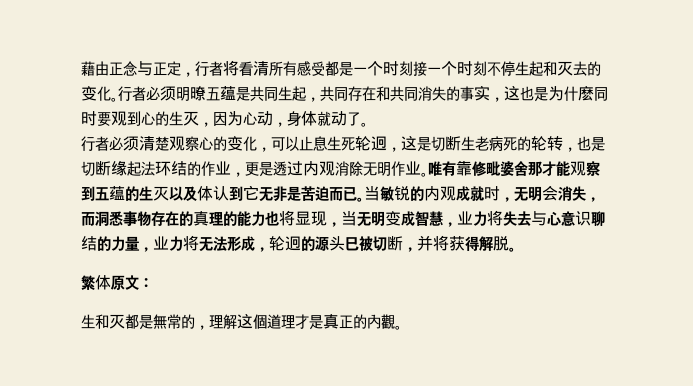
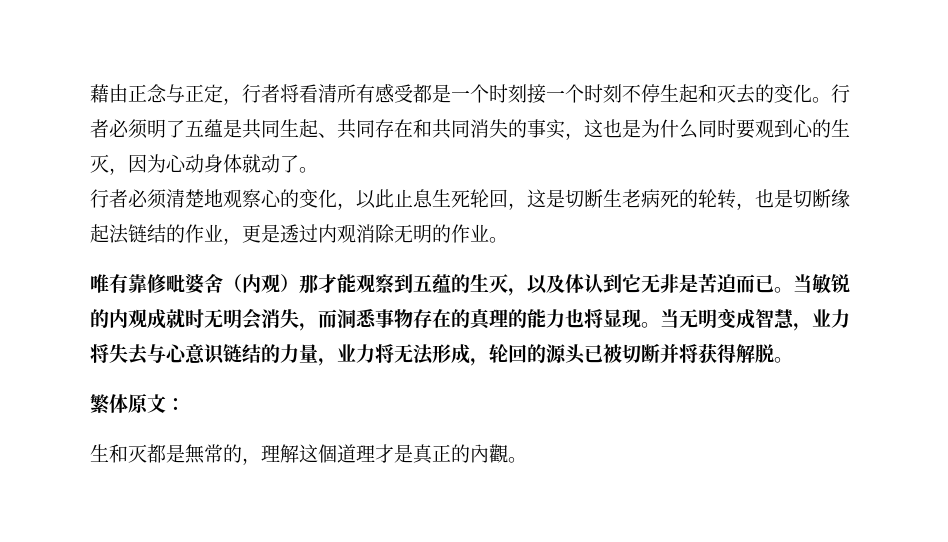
[190,86,206,101] 暸 -> [166,120,185,138] 了
[306,97,320,102] ， -> [318,133,337,138] 、
[578,86,594,101] 麽 -> [679,119,698,139] 么
[273,122,287,127] ， -> (204, 163) none
(169, 143) none -> [204,189,223,207] 地
[271,136,299,151] 可以 -> [356,189,394,209] 以此
[371,136,387,151] 迥 -> [489,189,508,208] 回
[155,161,171,176] 环 -> [128,224,147,243] 链
(391, 169) none -> [432,224,451,243] 的
(428, 174) none -> (508, 240) //
(528, 168) none -> [223,274,299,293] （内观）
(169, 193) none -> [508,288,527,296] ，
[500,197,514,202] ， -> (204, 318) none
[327,222,341,227] ， -> [641,322,660,328] 。
[591,211,605,226] 聊 -> [223,344,242,363] 链
[285,236,417,252] 迥的源头巳被切断， -> [508,343,660,364] 回的源头已被切断

